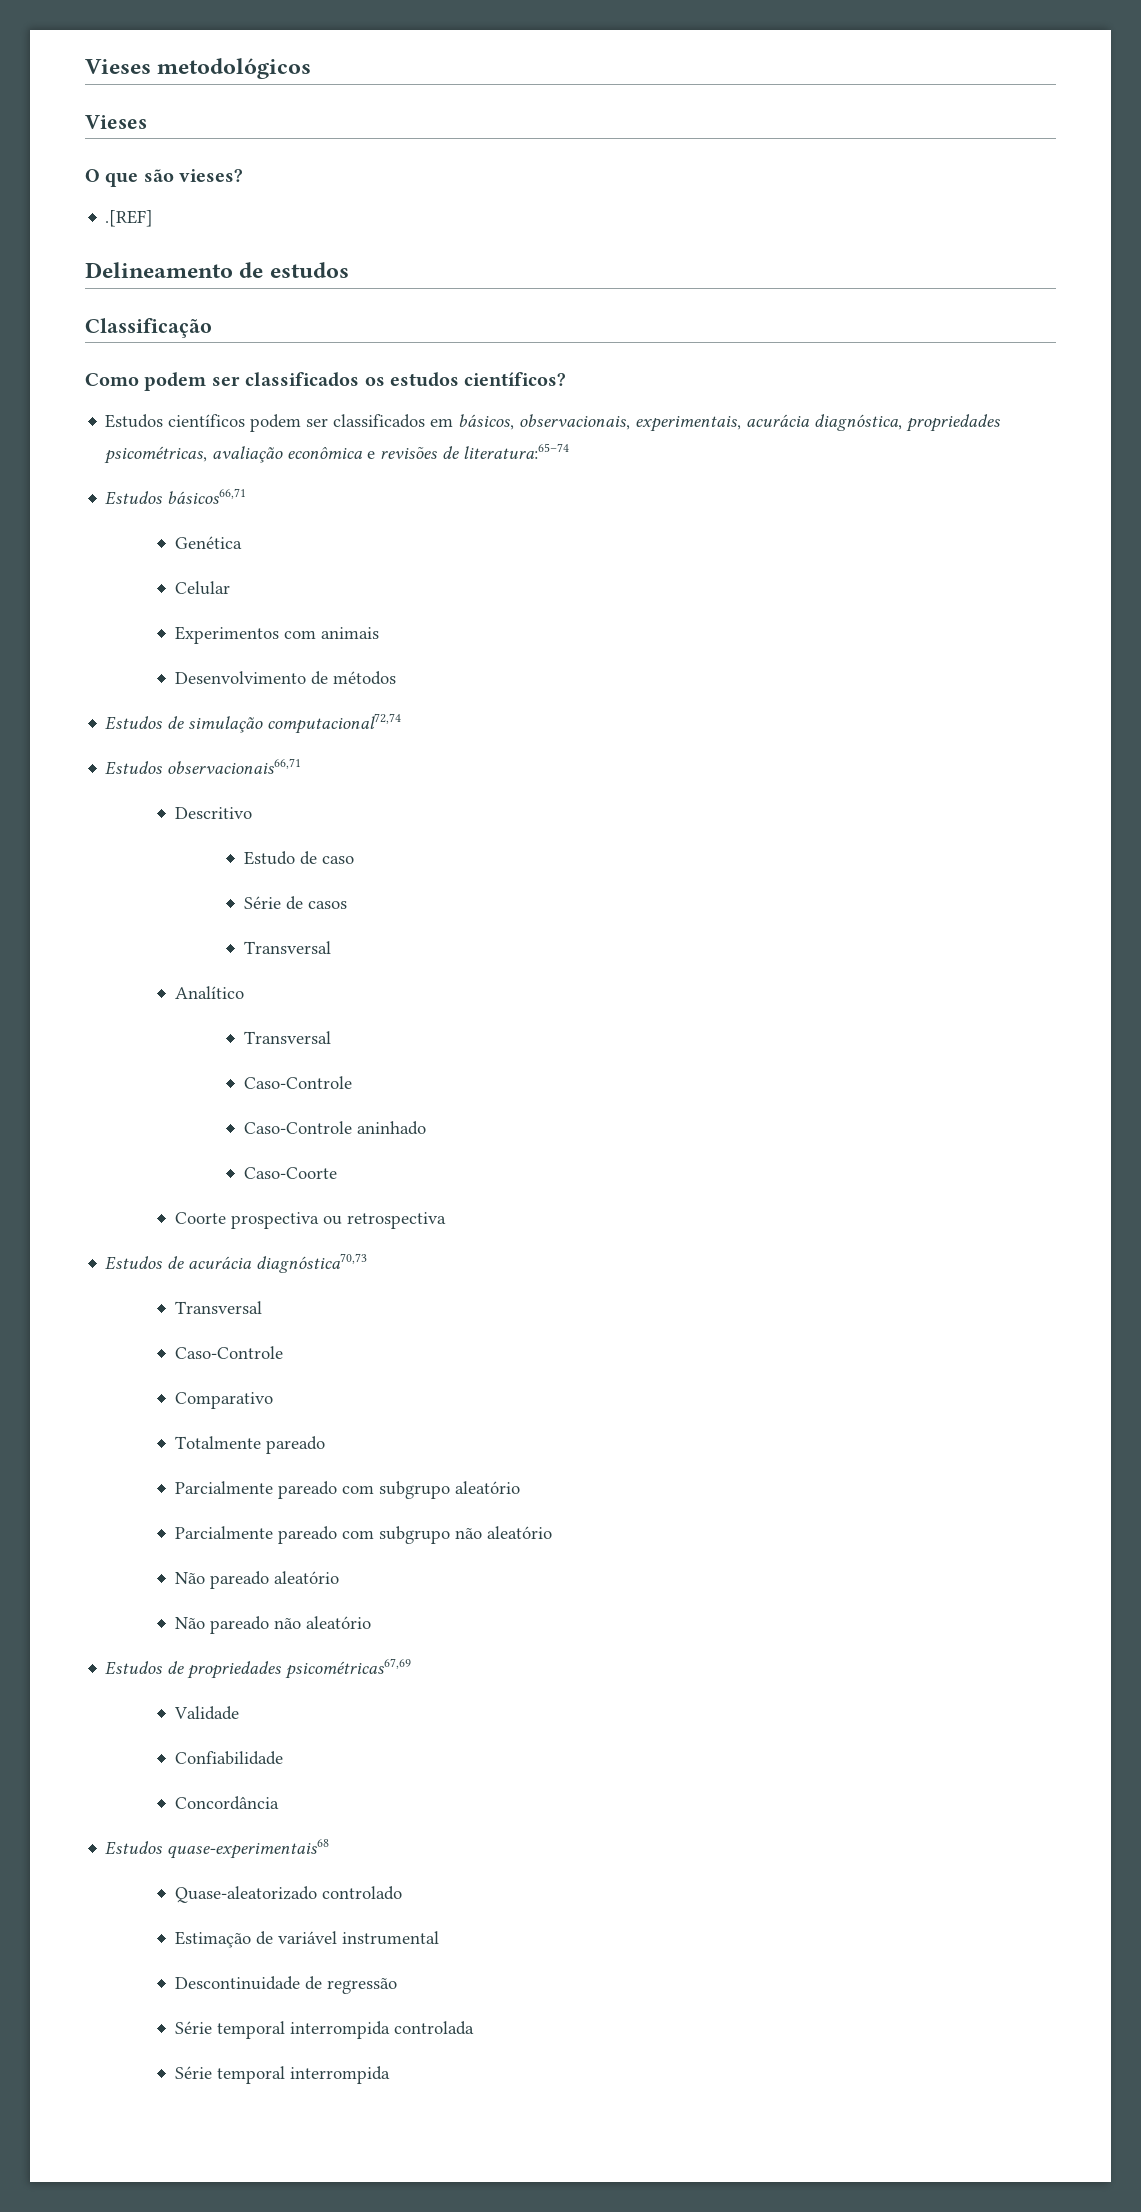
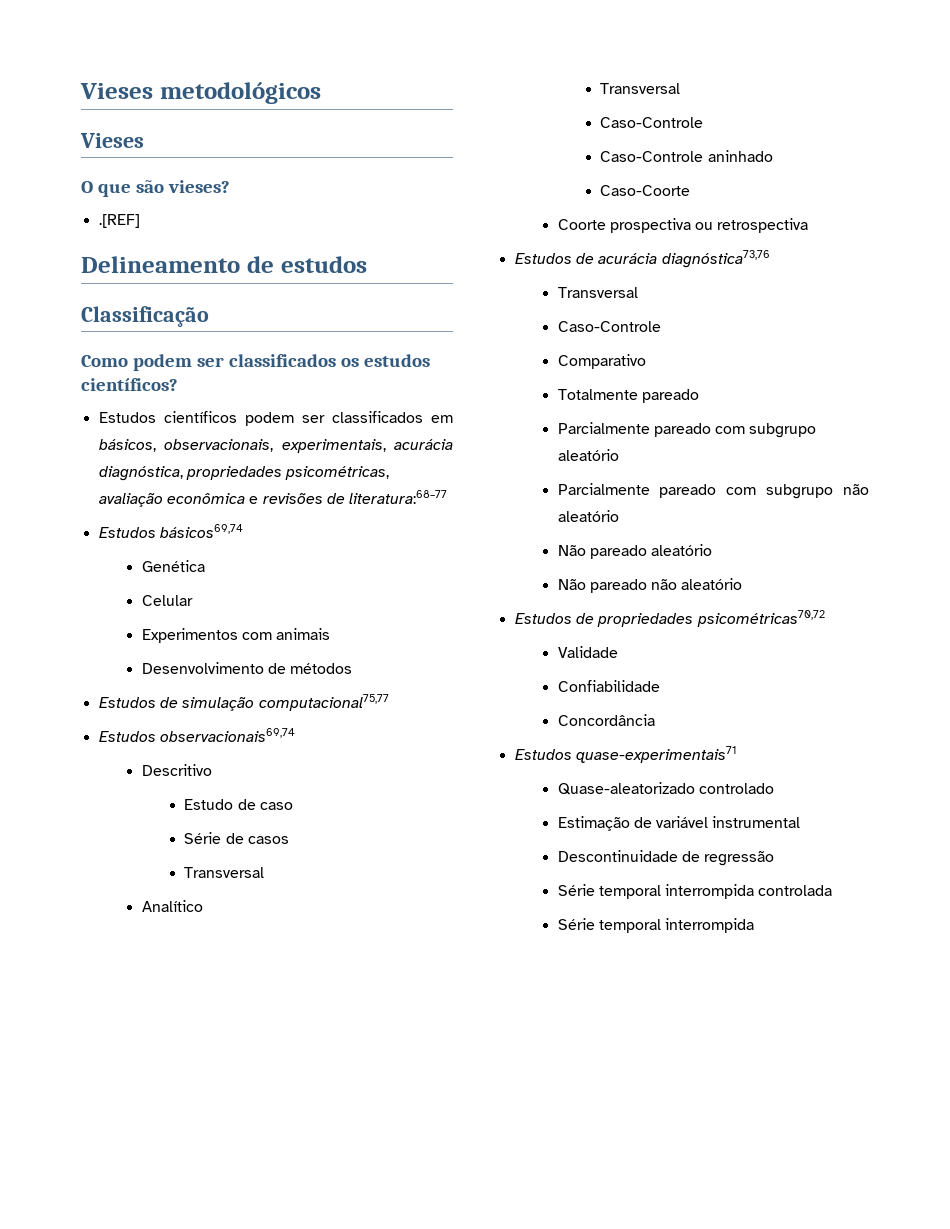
[463,443,570,459] [105,488,247,505] literatura:65–74 // Estudos básicos66,71 -> [349,490,448,504] [98,524,243,538] literatura:68–77 // Estudos básicos69,74
[267,713,402,734] [105,758,302,775] computacional72,74 // Estudos observacionais66,71 -> [258,694,389,711] [98,728,295,742] computacional75,77 // Estudos observacionais69,74
[256,1253,368,1273] diagnóstica70,73 -> [661,250,770,268] diagnóstica73,76
[285,1658,412,1679] psicométricas67,69 -> [696,610,825,627] psicométricas70,72
[167,1839,330,1859] quase-experimentais68 -> [575,746,736,763] quase-experimentais71

